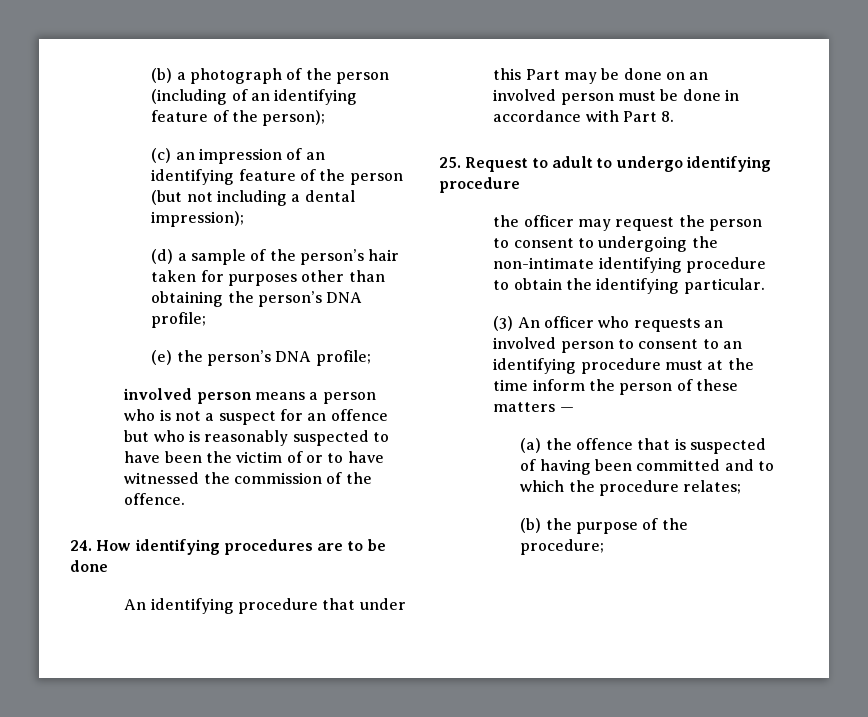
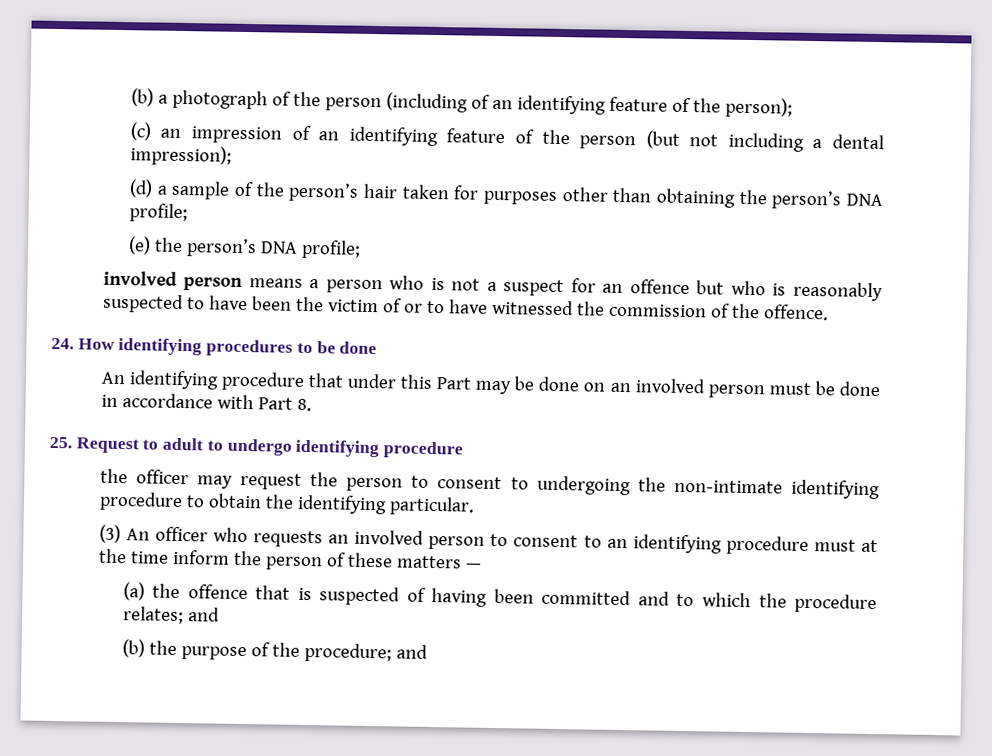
[317,543,344,551] are -> (294, 348) none
(742, 487) none -> [187,607,220,622] and
(605, 547) none -> [395,644,428,659] and

